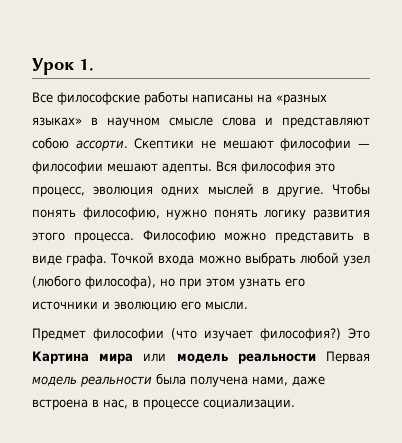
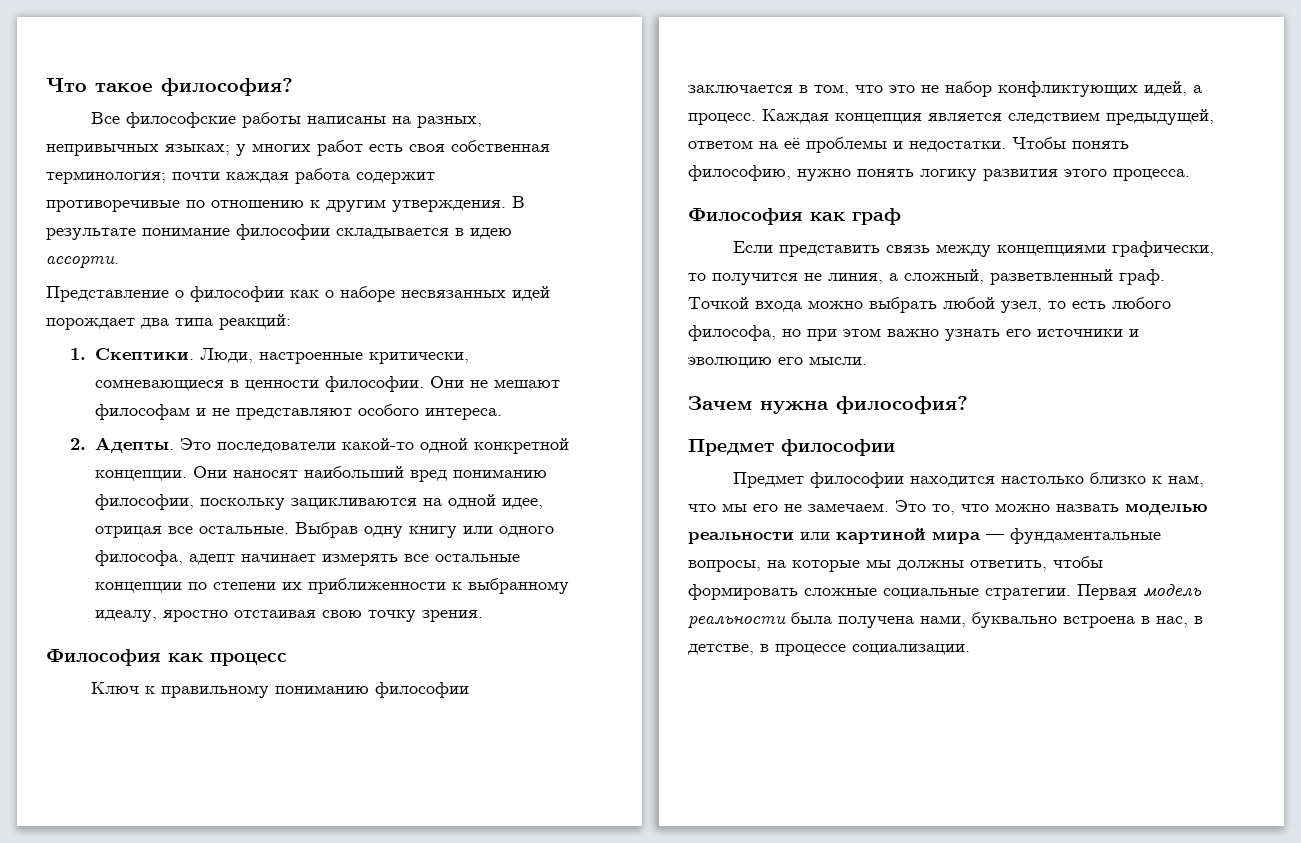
[32,58,94,75] Урок 1. -> [46,77,293,96] Что такое философия?
[276,94,327,105] [32,117,370,128] [32,137,370,151] [32,161,335,174] [32,183,324,197] «разных языках» в научном смысле слова и представляют собою ассорти. Скептики не мешают философии — философии мешают адепты. Вся философия это процесс, эволюция одних мыслей в другие. -> [416,116,482,128] [46,140,550,156] [46,168,435,184] [46,196,525,212] [46,224,512,240] [46,256,119,269] [46,286,550,302] [46,314,291,330] [69,348,469,364] [94,376,560,392] [94,404,502,420] [69,437,569,454] [94,466,547,482] [94,494,543,510] [94,522,554,538] [94,550,520,566] [94,578,569,594] [94,610,483,622] [46,648,287,666] [90,682,469,698] [688,81,1202,97] [688,109,1214,125] [688,137,1006,153] разных, непривычных языках; у многих работ есть своя собственная терминология; почти каждая работа содержит противоречивые по отношению к другим утверждения. В результате понимание философии складывается в идею ассорти. // Представление о философии как о наборе несвязанных идей порождает два типа реакций: // 1. Скептики. Люди, настроенные критически, сомневающиеся в ценности философии. Они не мешают философам и не представляют особого интереса. // 2. Адепты. Это последователи какой-то одной конкретной концепции. Они наносят наибольший вред пониманию философии, поскольку зацикливаются на одной идее, отрицая все остальные. Выбрав одну книгу или одного философа, адепт начинает измерять все остальные концепции по степени их приближенности к выбранному идеалу, яростно отстаивая свою точку зрения. // Философия как процесс // Ключ к правильному пониманию философии заключается в том, что это не набор конфликтующих идей, а процесс. Каждая концепция является следствием предыдущей, ответом на её проблемы и недостатки.
[142,230,371,243] [32,253,108,266] Философию можно представить в виде графа. -> [688,207,901,225] [732,241,1214,257] [688,269,1165,285] // Философия как граф // Если представить связь между концепциями графически, то получится не линия, а сложный, разветвленный граф.
[343,255,370,266] [32,275,156,289] узел (любого философа), -> [1001,297,1171,313] [688,325,776,341] узел, то есть любого философа,
(235, 282) none -> [887,329,939,337] важно
[32,328,370,341] [32,351,316,364] // Предмет философии (что изучает философия?) Это Картина мира или модель реальности -> [688,396,968,414] [688,439,895,456] [732,472,1204,488] [688,500,1208,515] [688,528,1161,544] [688,556,1103,572] [688,584,1071,600] // Зачем нужна философия? // Предмет философии // Предмет философии находится настолько близко к нам, что мы его не замечаем. Это то, что можно назвать моделью реальности или картиной мира — фундаментальные вопросы, на которые мы должны ответить, чтобы формировать сложные социальные стратегии.
[292,376,325,386] даже -> [972,612,1057,628] буквально
(139, 403) none -> [688,644,769,655] детстве, в

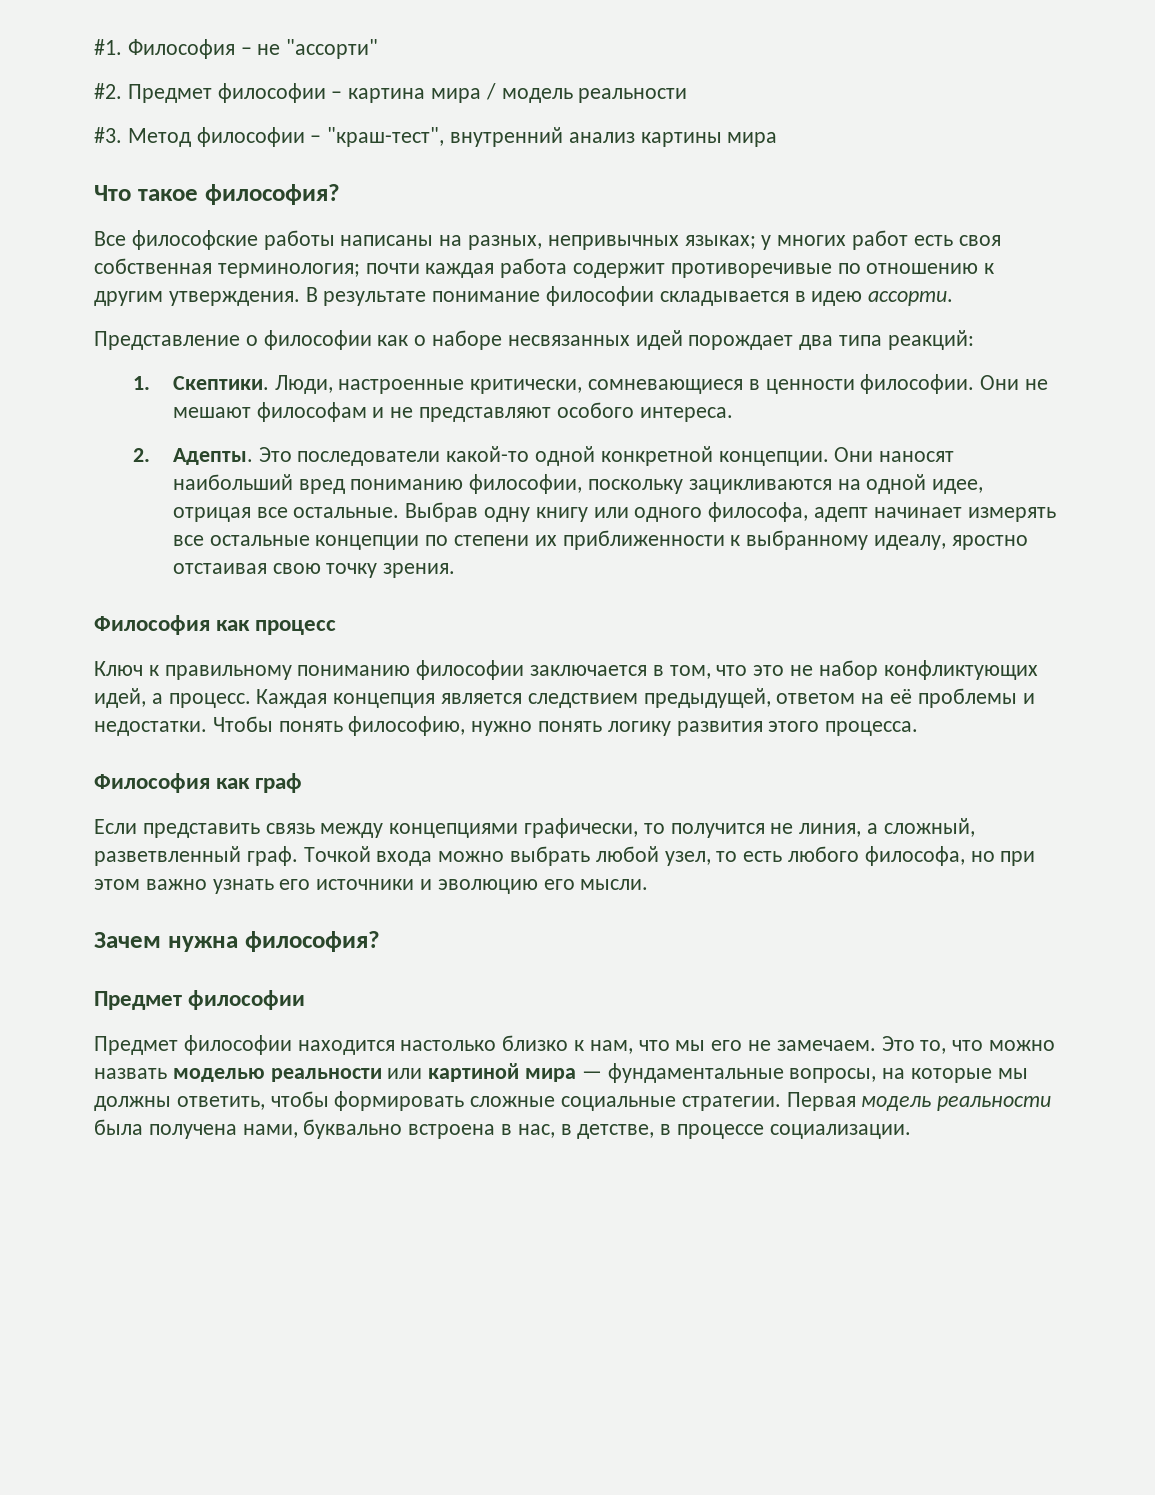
(46, 85) none -> [94,39,379,59] [94,83,688,103] [94,127,778,147] #1. Философия – не "ассорти" // #2. Предмет философии – картина мира / модель реальности // #3. Метод философии – "краш-тест", внутренний анализ картины мира //

